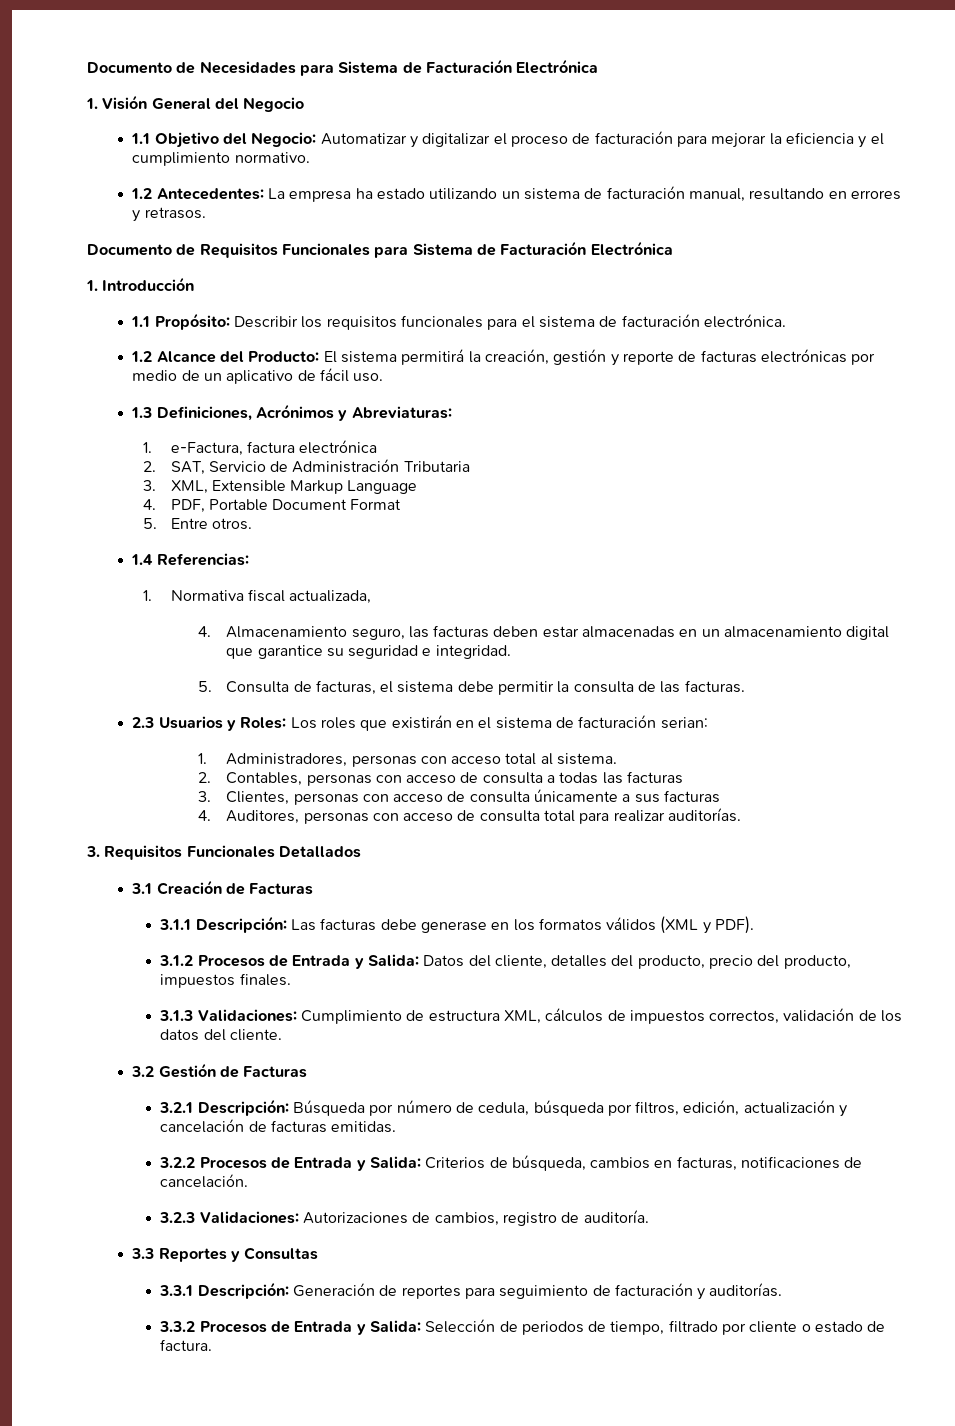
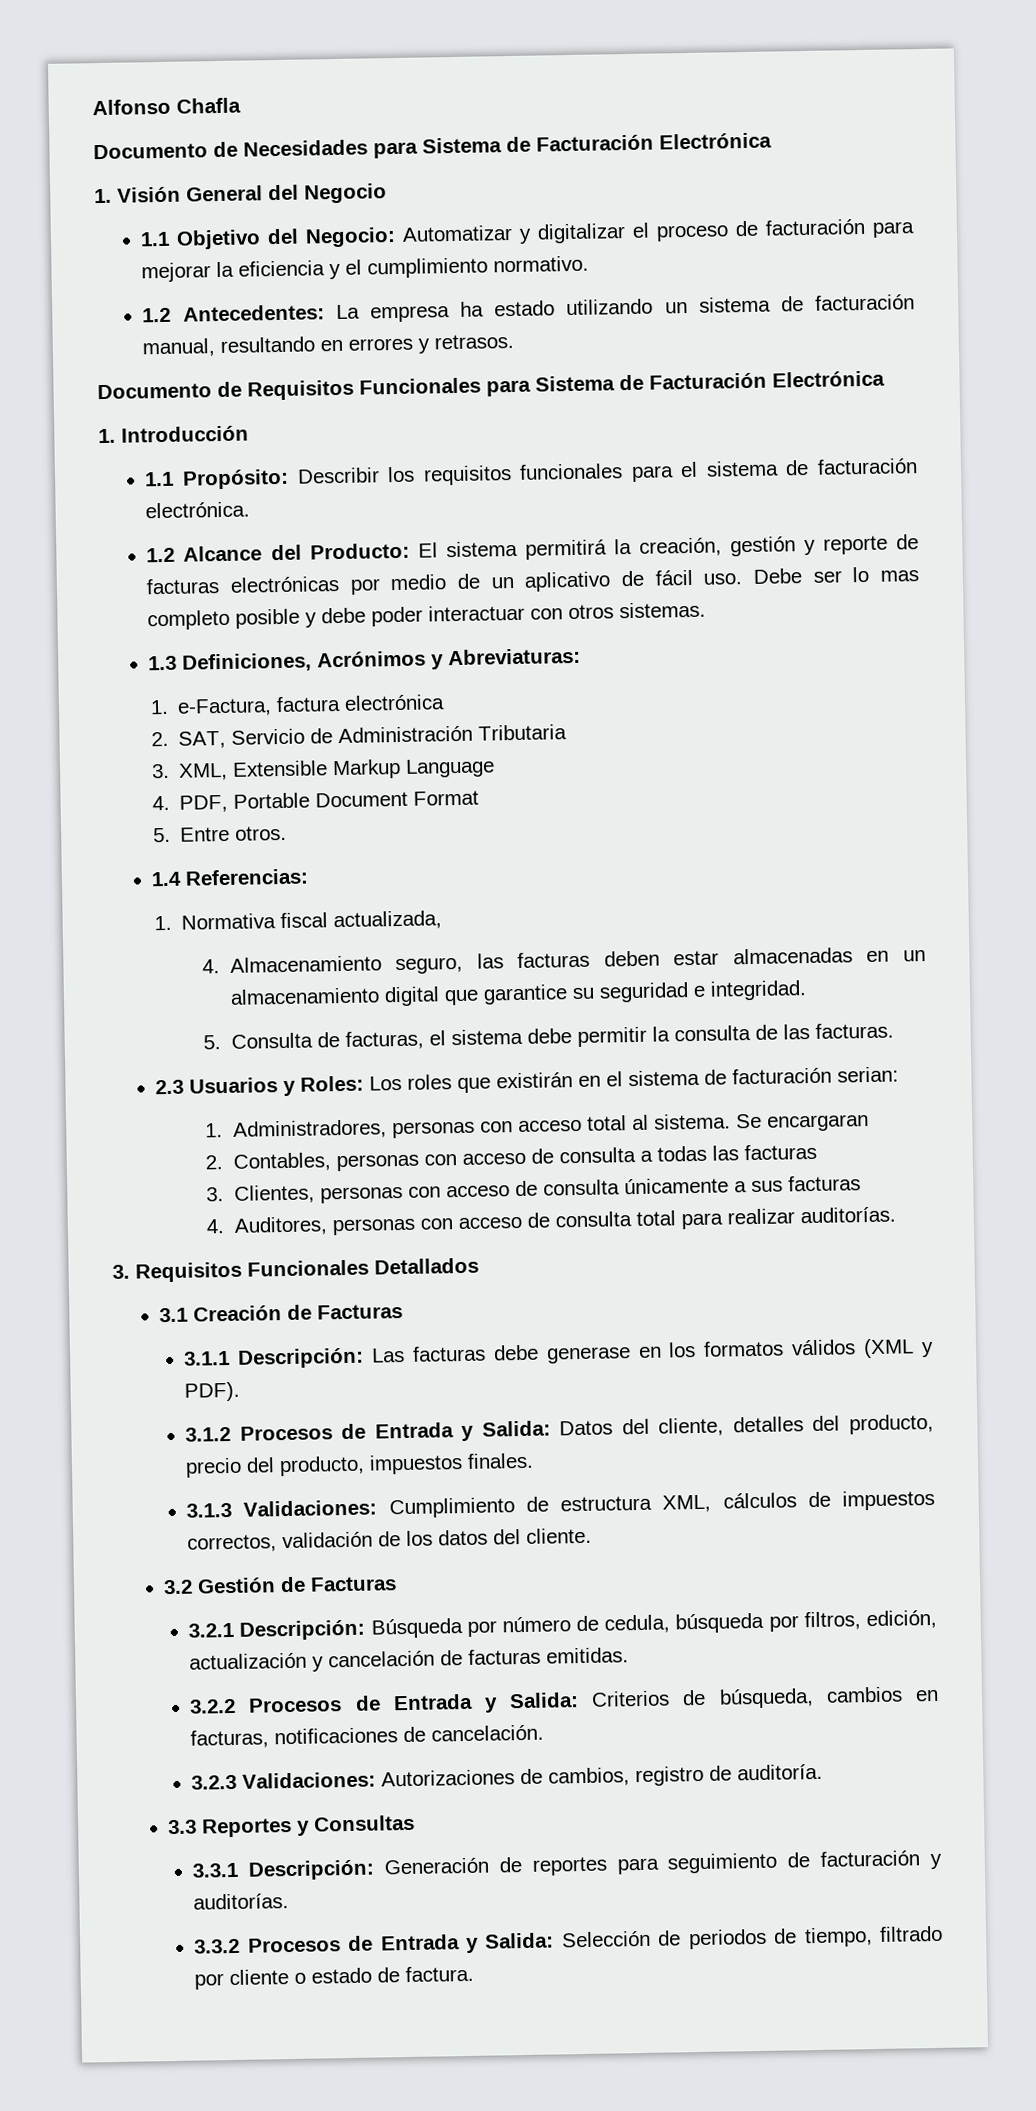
(87, 68) none -> [92,97,241,116] Alfonso Chafla //
(384, 377) none -> [753,566,920,584] [147,601,707,631] Debe ser lo mas completo posible y debe poder interactuar con otros sistemas.
(618, 759) none -> [735,1113,869,1132] Se encargaran

